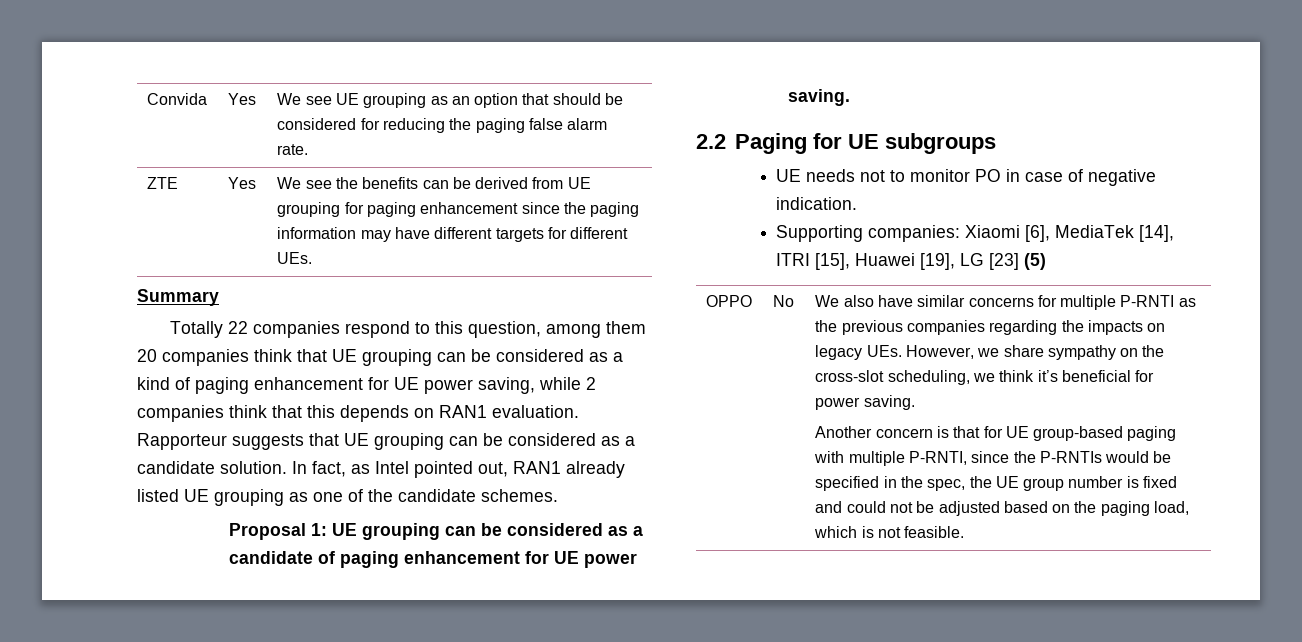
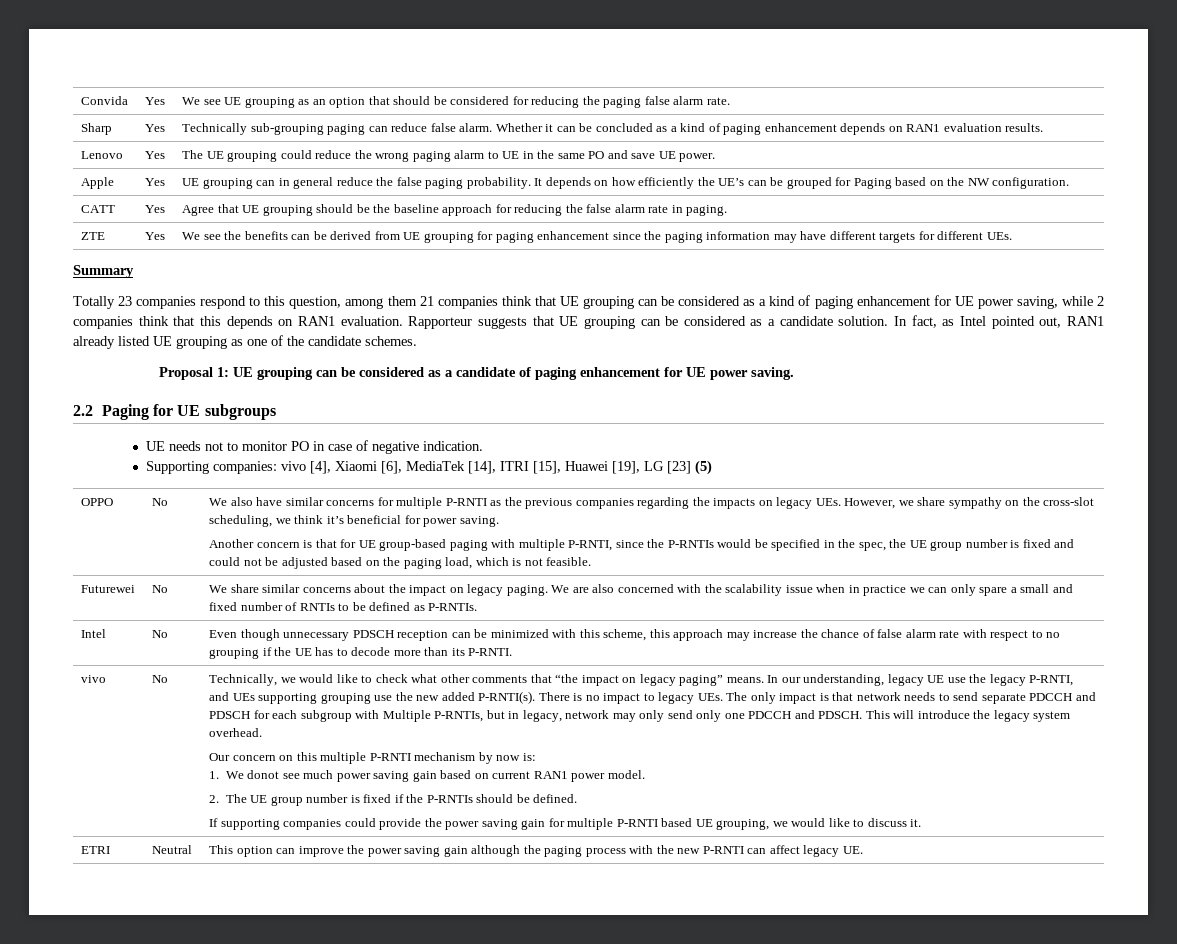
(309, 149) none -> [81,123,113,135] [145,124,166,132] [182,123,1044,135] [81,151,124,159] [145,151,166,159] [182,150,716,162] [81,177,115,189] [145,178,166,186] [182,177,1070,189] [81,205,116,213] [145,205,166,213] [182,204,728,216] // Sharp | Yes | Technically sub-grouping paging can reduce false alarm. Whether it can be concluded as a kind of paging enhancement depends on RAN1 evaluation results. // Lenovo | Yes | The UE grouping could reduce the wrong paging alarm to UE in the same PO and save UE power. // Apple | Yes | UE grouping can in general reduce the false paging probability. It depends on how efficiently the UE’s can be grouped for Paging based on the NW configuration. // CATT | Yes | Agree that UE grouping should be the baseline approach for reducing the false alarm rate in paging.
[227,321,248,334] 22 -> [118,296,133,306] 23
[137,349,157,362] 20 -> [419,296,434,306] 21
(961, 233) none -> [281,461,332,474] vivo [4],
(965, 532) none -> [81,585,136,593] [152,585,169,593] [209,584,1073,596] [209,602,478,611] [81,629,107,638] [152,630,169,638] [209,629,1061,641] [209,647,513,659] [81,675,107,683] [152,675,169,683] [209,674,1074,686] [209,691,1096,704] [209,710,1071,722] [209,728,263,737] [209,752,536,764] [209,770,645,782] [209,794,578,806] [209,818,922,830] [81,846,111,854] [152,845,193,854] [209,845,863,857] // Futurewei | No | We share similar concerns about the impact on legacy paging. We are also concerned with the scalability issue when in practice we can only spare a small and fixed number of RNTIs to be defined as P-RNTIs. // Intel | No | Even though unnecessary PDSCH reception can be minimized with this scheme, this approach may increase the chance of false alarm rate with respect to no grouping if the UE has to decode more than its P-RNTI. // vivo | No | Technically, we would like to check what other comments that “the impact on legacy paging” means. In our understanding, legacy UE use the legacy P-RNTI, and UEs supporting grouping use the new added P-RNTI(s). There is no impact to legacy UEs. The only impact is that network needs to send separate PDCCH and PDSCH for each subgroup with Multiple P-RNTIs, but in legacy, network may only send only one PDCCH and PDSCH. This will introduce the legacy system overhead. // Our concern on this multiple P-RNTI mechanism by now is: // 1. We donot see much power saving gain based on current RAN1 power model. // 2. The UE group number is fixed if the P-RNTIs should be defined. // If supporting companies could provide the power saving gain for multiple P-RNTI based UE grouping, we would like to discuss it. // ETRI | Neutral | This option can improve the power saving gain although the paging process with the new P-RNTI can affect legacy UE.

